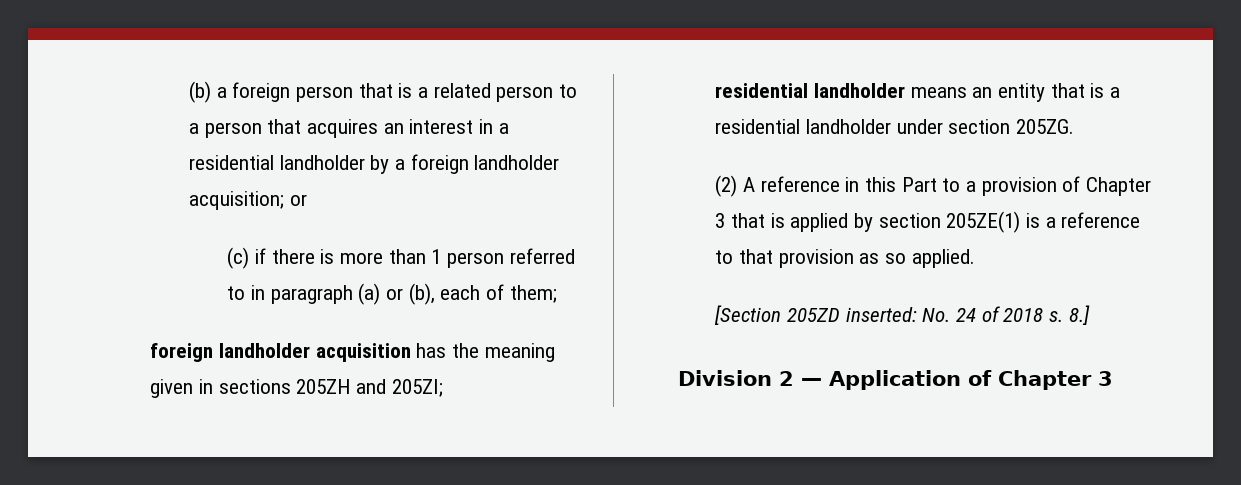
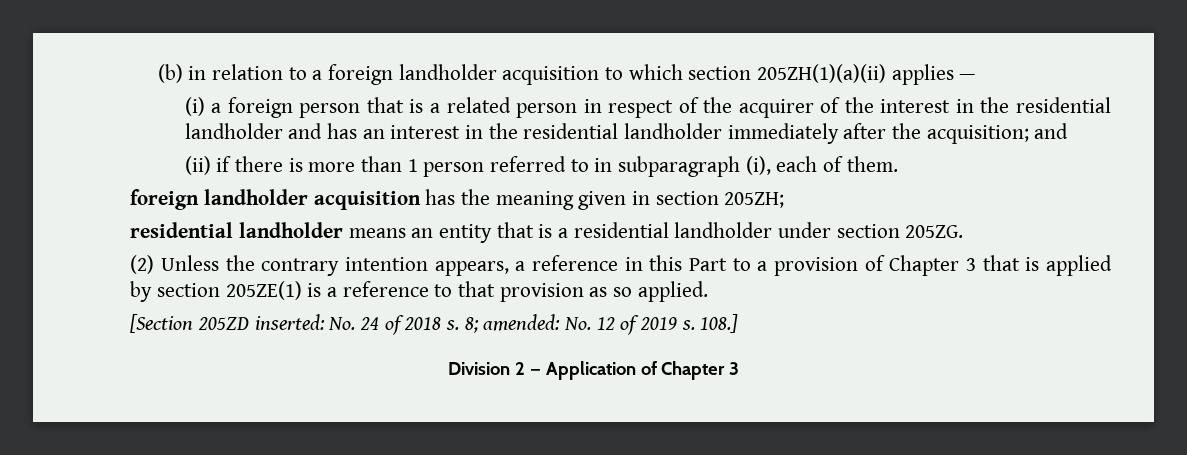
(211, 92) none -> [188,64,976,85] [184,97,205,116] in relation to a foreign landholder acquisition to which section 205ZH(1)(a)(ii) applies — // (i)
[558,84,577,98] [188,119,378,138] to a person that acquires -> [583,97,1112,118] [184,123,358,139] in respect of the acquirer of the interest in the residential landholder and has
[498,123,509,134] [188,154,560,174] [188,191,307,210] [227,247,250,269] a residential landholder by a foreign landholder acquisition; or // (c) -> [488,123,1069,144] [184,156,211,175] the residential landholder immediately after the acquisition; and // (ii)
[270,283,435,305] paragraph (a) or (b), -> [618,156,771,177] subparagraph (i),
[509,285,557,303] them; -> [846,156,898,172] them.
[218,379,443,397] sections 205ZH and 205ZI; -> [655,191,785,208] section 205ZH;
[742,177,755,192] A -> [161,255,526,276] Unless the contrary intention appears, a
[1068,305,1090,325] 8.] -> [464,314,739,335] 8; amended: No. 12 of 2019 s. 108.]

